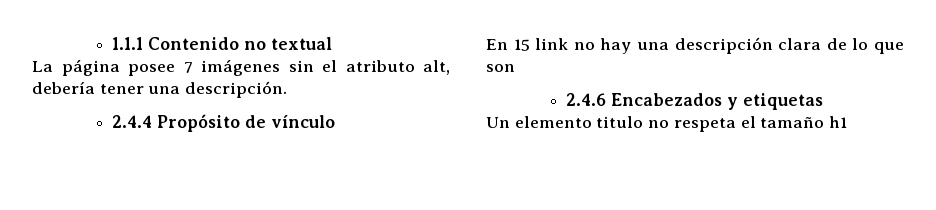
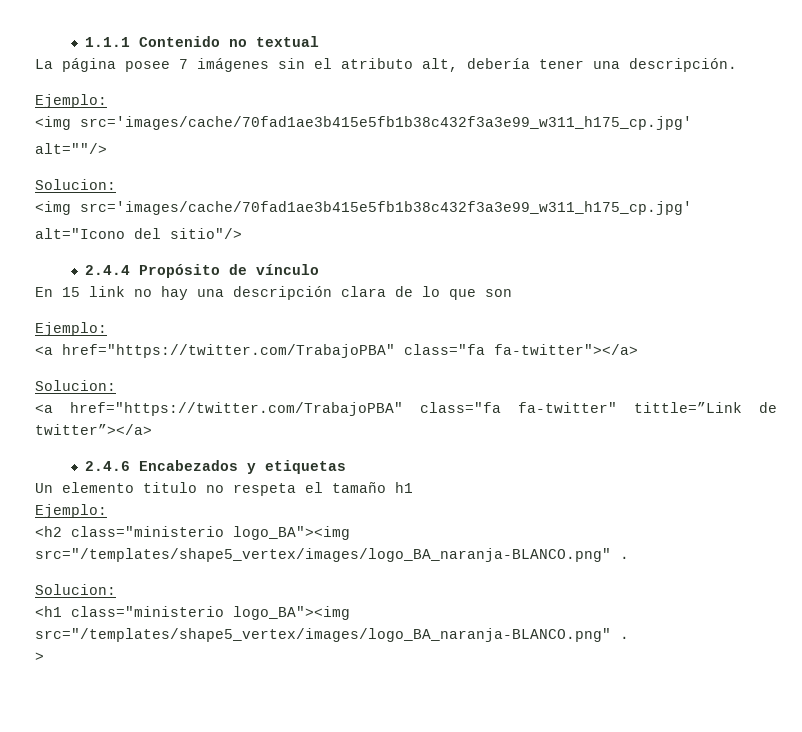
(288, 89) none -> [35,94,107,108] [35,116,692,130] [35,143,107,154] [35,179,116,190] [35,201,692,215] [35,228,242,239] // Ejemplo: // <img src='images/cache/70fad1ae3b415e5fb1b38c432f3a3e99_w311_h175_cp.jpg' // alt=""/> // Solucion: // <img src='images/cache/70fad1ae3b415e5fb1b38c432f3a3e99_w311_h175_cp.jpg' // alt="Icono del sitio"/>
(515, 68) none -> [35,322,107,336] [35,344,638,358] [35,380,116,391] [35,402,777,416] [35,424,152,435] // Ejemplo: // <a href="https://twitter.com/TrabajoPBA" class="fa fa-twitter"></a> // Solucion: // <a href="https://twitter.com/TrabajoPBA" class="fa fa-twitter" tittle=”Link de twitter”></a>
(848, 122) none -> [35,504,107,518] [35,526,350,540] [35,548,629,562] [35,584,116,595] [35,606,350,620] [35,628,629,642] [35,652,44,661] // Ejemplo: // <h2 class="ministerio logo_BA"><img src="/templates/shape5_vertex/images/logo_BA_naranja-BLANCO.png" . // Solucion: // <h1 class="ministerio logo_BA"><img src="/templates/shape5_vertex/images/logo_BA_naranja-BLANCO.png" . // >

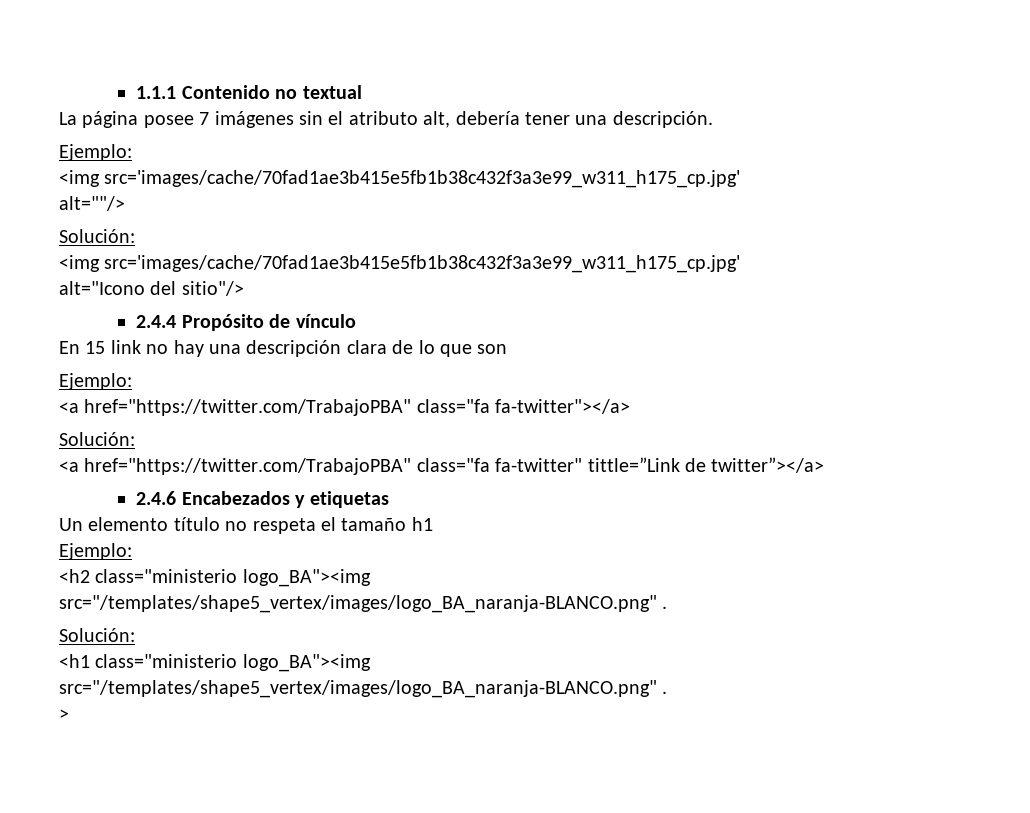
[35,179,116,190] Solucion: -> [59,229,135,243] Solución:
[35,380,116,391] Solucion: -> [59,432,135,446] Solución:
[143,482,197,493] titulo -> [173,517,220,531] título
[35,584,116,595] Solucion: -> [59,628,135,642] Solución:

